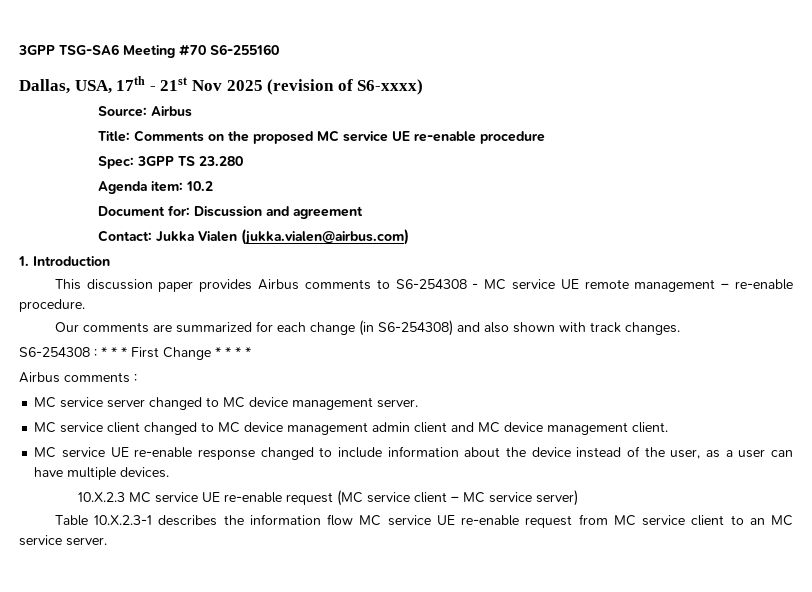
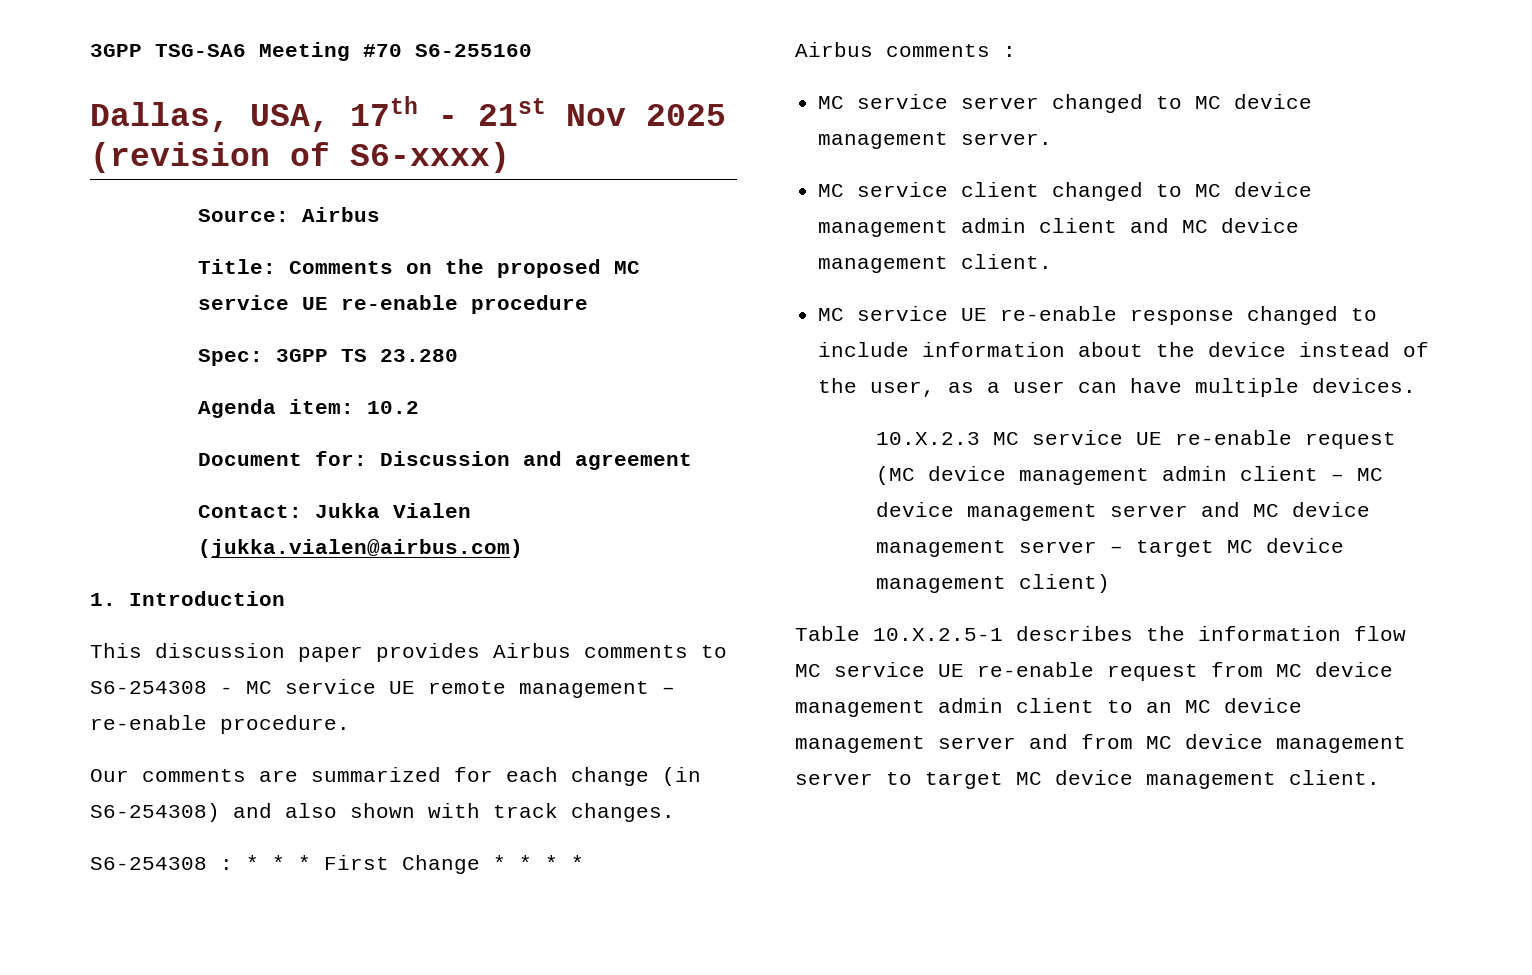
[366,490,578,506] service client – MC service server) -> [928,466,1384,485] [876,502,1371,521] [876,538,1345,557] [876,574,1111,593] device management admin client – MC device management server and MC device management server – target MC device management client)
[94,515,153,525] 10.X.2.3-1 -> [873,628,1003,641] 10.X.2.5-1
[642,515,686,526] service -> [1315,662,1393,677] [795,698,1003,717] device management admin
[19,535,107,546] service server. -> [1224,698,1302,713] [795,734,1406,753] [795,770,1380,789] device management server and from MC device management server to target MC device management client.

